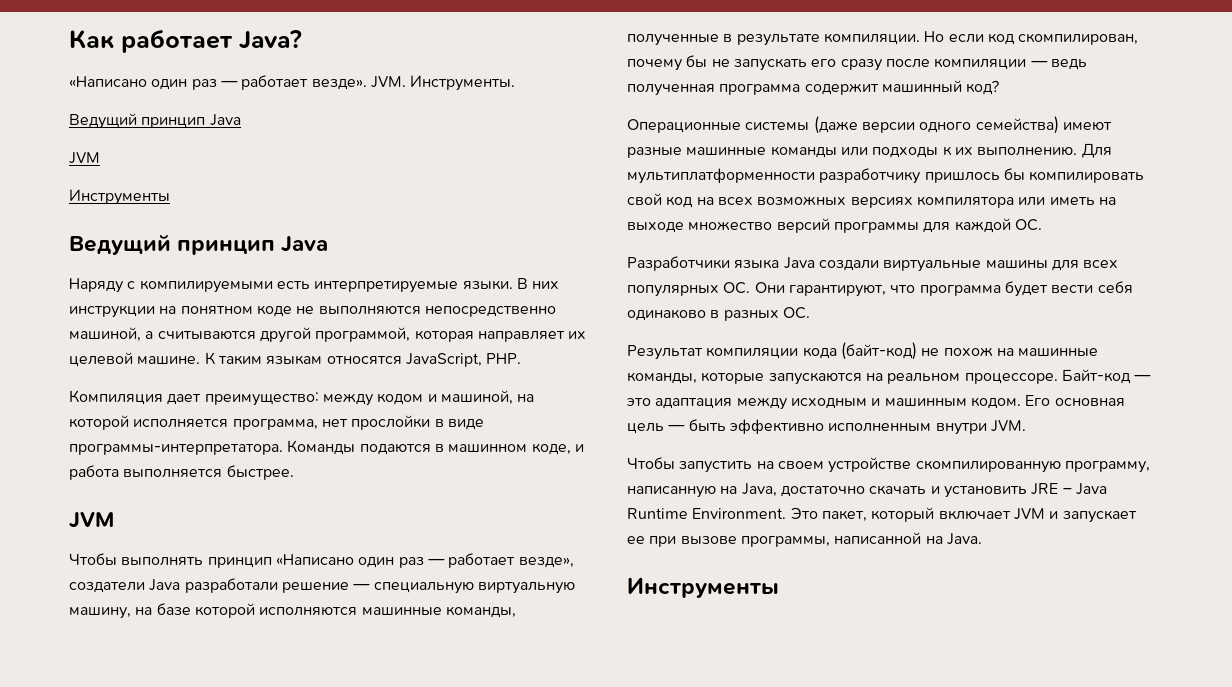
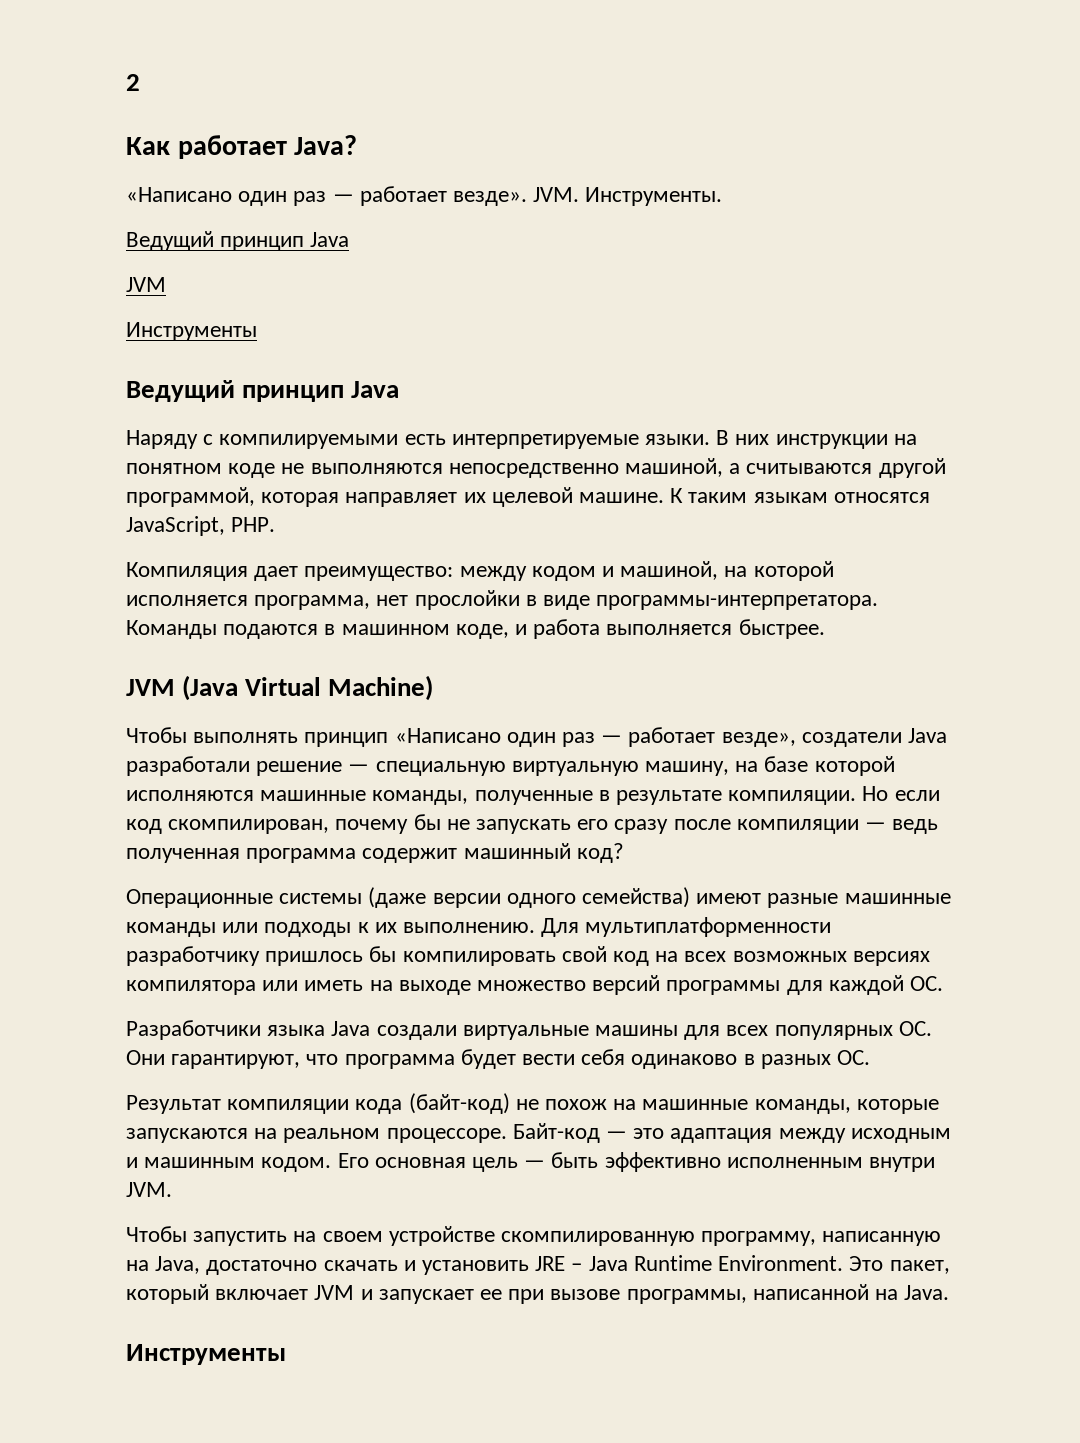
(69, 39) none -> [126,74,140,91] 2 //
(114, 520) none -> [182,675,434,701] (Java Virtual Machine)

